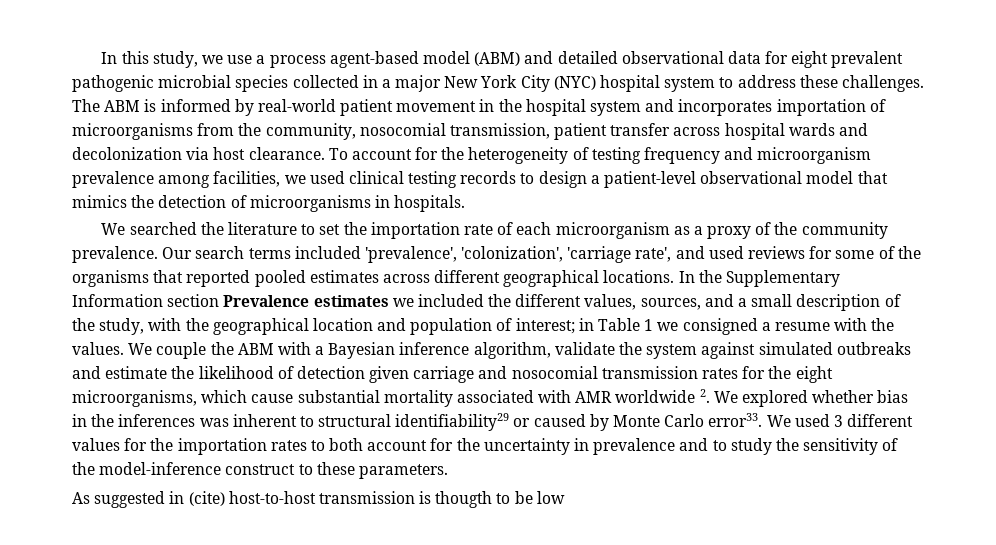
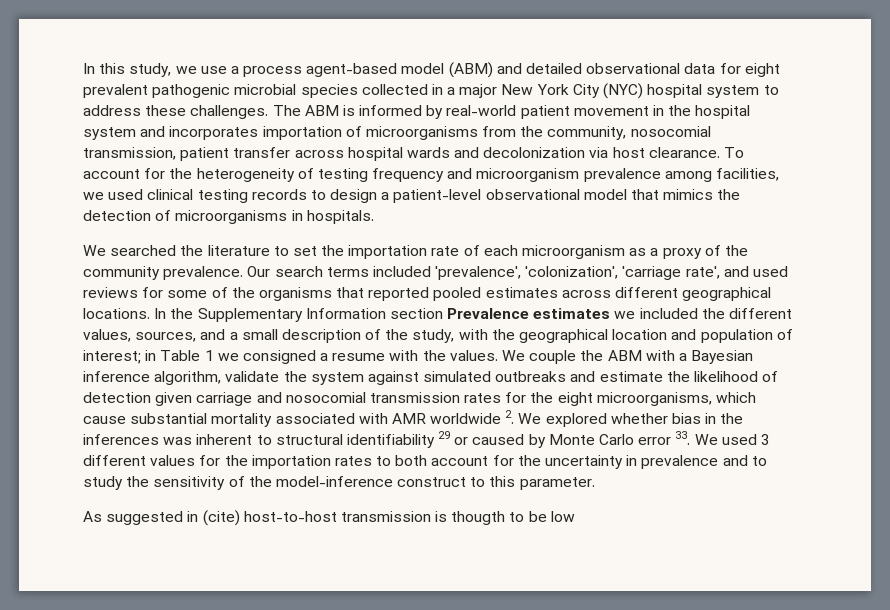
[395,413,510,431] identifiability29 -> [346,431,451,448] identifiability 29
[708,413,763,427] error33. -> [638,431,691,445] error 33.
[316,462,448,479] these parameters. -> [489,476,595,490] this parameter.

